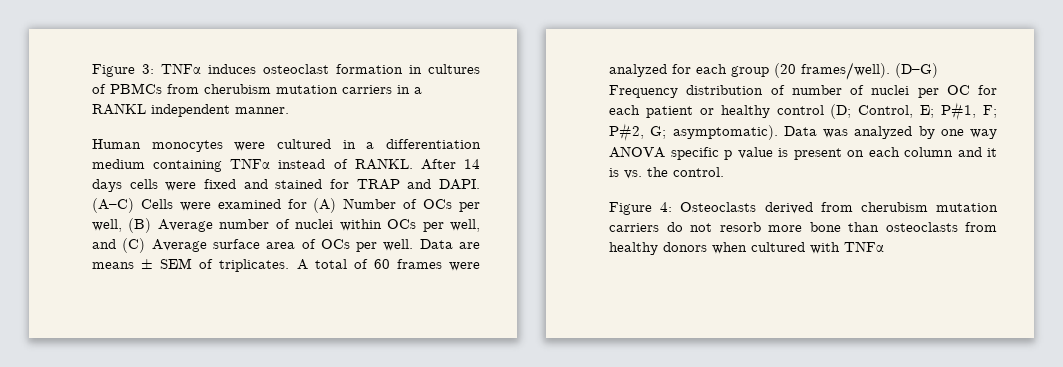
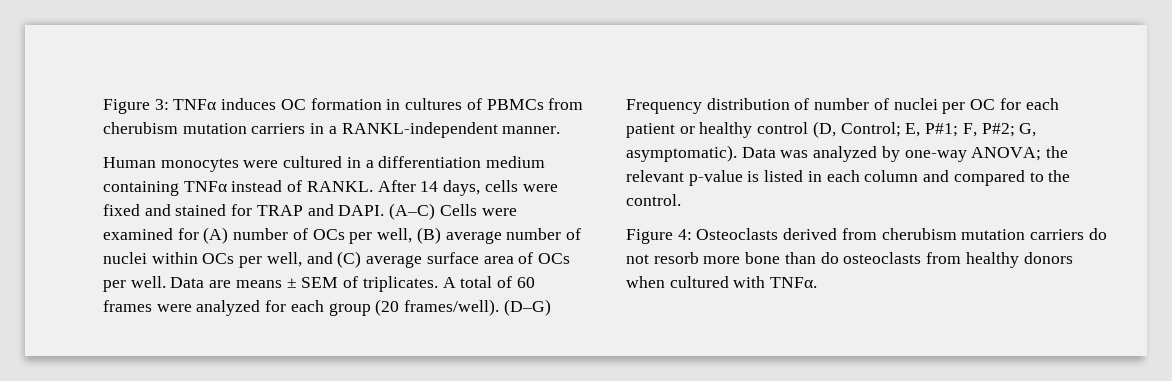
[263,64,329,74] osteoclast -> [280,99,306,110] OC
[92,103,230,117] RANKL independent -> [341,122,498,138] RANKL-independent
[92,179,122,192] days -> [443,180,481,196] days,
[343,198,397,209] Number -> [233,228,289,240] number
[157,219,213,232] Average -> [445,231,502,244] average
[151,239,207,252] Average -> [366,255,423,268] average
[830,102,997,121] [609,123,667,142] (D; Control, E; P#1, F; P#2, G; -> [812,121,1037,138] (D, Control; E, P#1; F, P#2; G,
[940,129,997,139] [609,146,997,160] [609,168,642,179] one way ANOVA specific p value is present on each column and it is vs. -> [904,146,1069,162] [626,170,1044,186] one-way ANOVA; the relevant p-value is listed in each column and compared to
(879, 227) none -> [820,252,839,264] do
[844,241,884,252] TNFα -> [770,277,818,288] TNFα.

